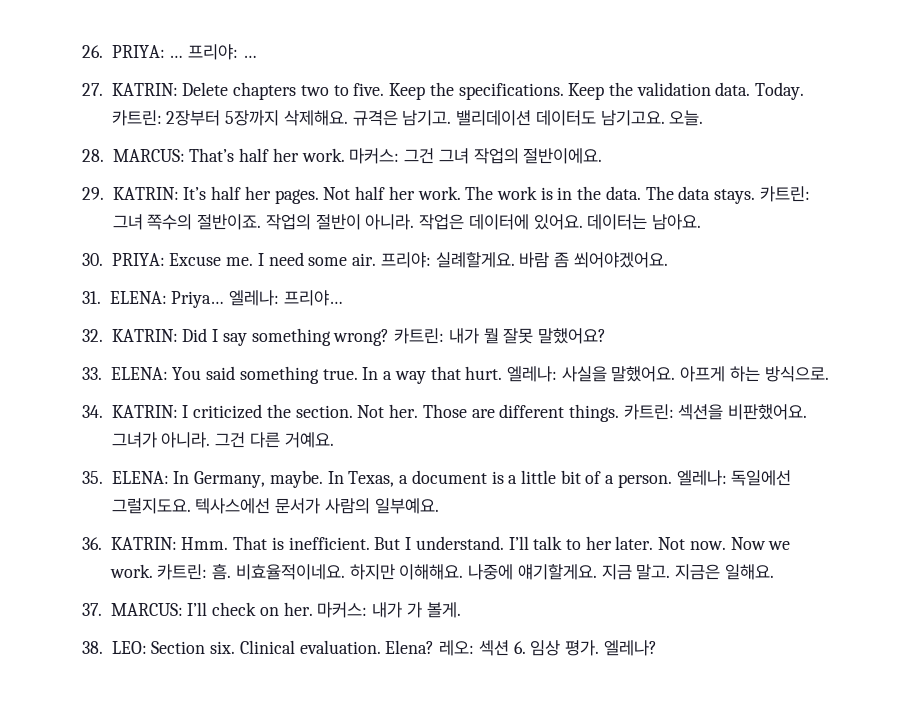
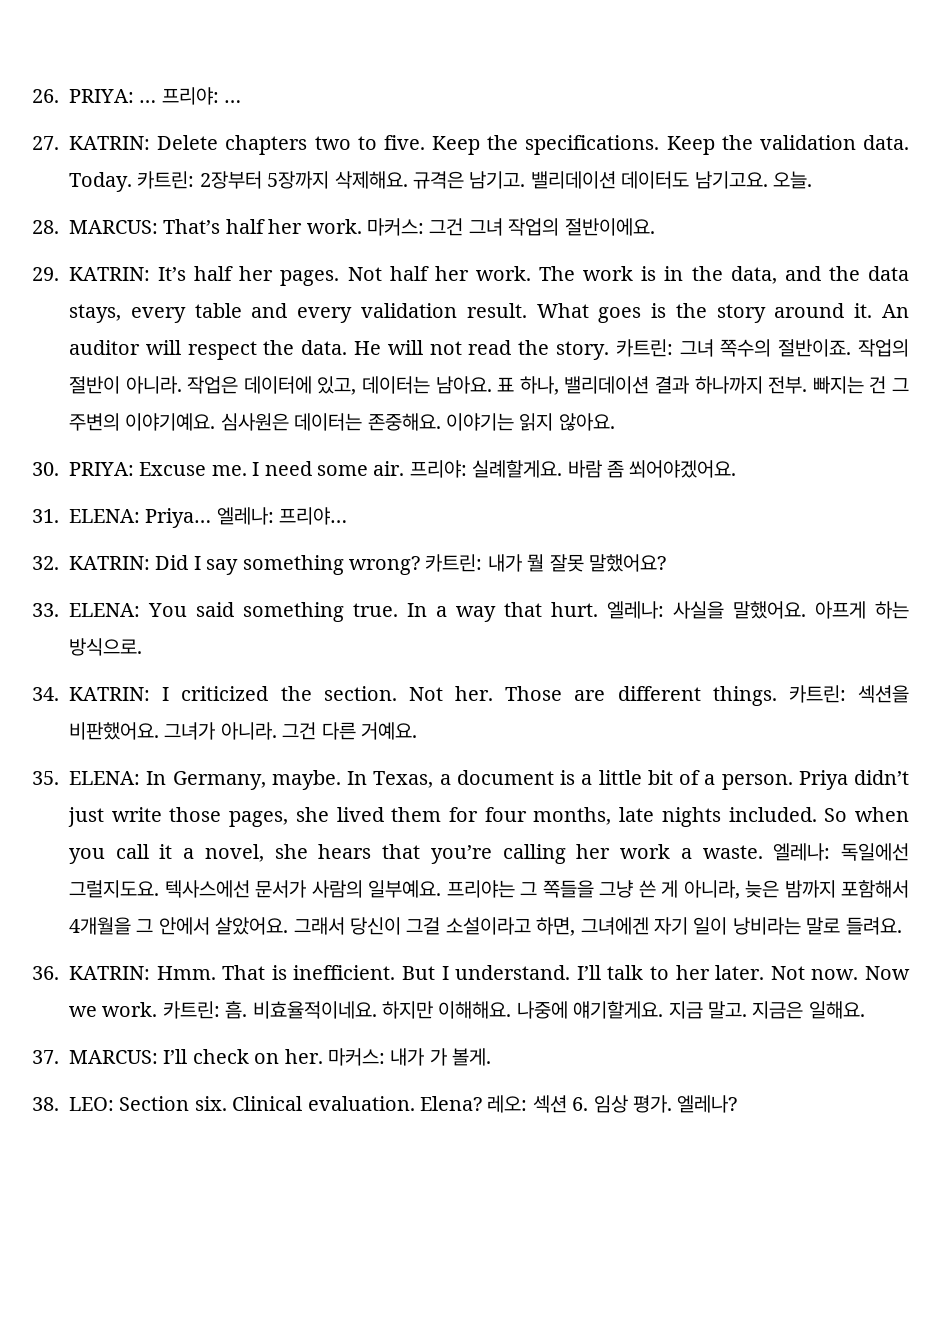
[605,186,756,204] data. The data stays. -> [730,266,910,284] [69,303,910,323] [69,340,609,360] data, and the data stays, every table and every validation result. What goes is the story around it. An auditor will respect the data. He will not read the story.
[533,214,583,230] 있어요. -> [317,376,357,395] 있고,
(702, 222) none -> [497,376,910,395] [69,413,615,431] 표 하나, 밸리데이션 결과 하나까지 전부. 빠지는 건 그 주변의 이야기예요. 심사원은 데이터는 존중해요. 이야기는 읽지 않아요.
(672, 481) none -> [798,770,909,790] [68,807,909,827] [69,844,763,864] Priya didn’t just write those pages, she lived them for four months, late nights included. So when you call it a novel, she hears that you’re calling her work a waste.
(439, 506) none -> [446,880,909,899] [69,917,902,936] 프리야는 그 쪽들을 그냥 쓴 게 아니라, 늦은 밤까지 포함해서 4개월을 그 안에서 살았어요. 그래서 당신이 그걸 소설이라고 하면, 그녀에겐 자기 일이 낭비라는 말로 들려요.

